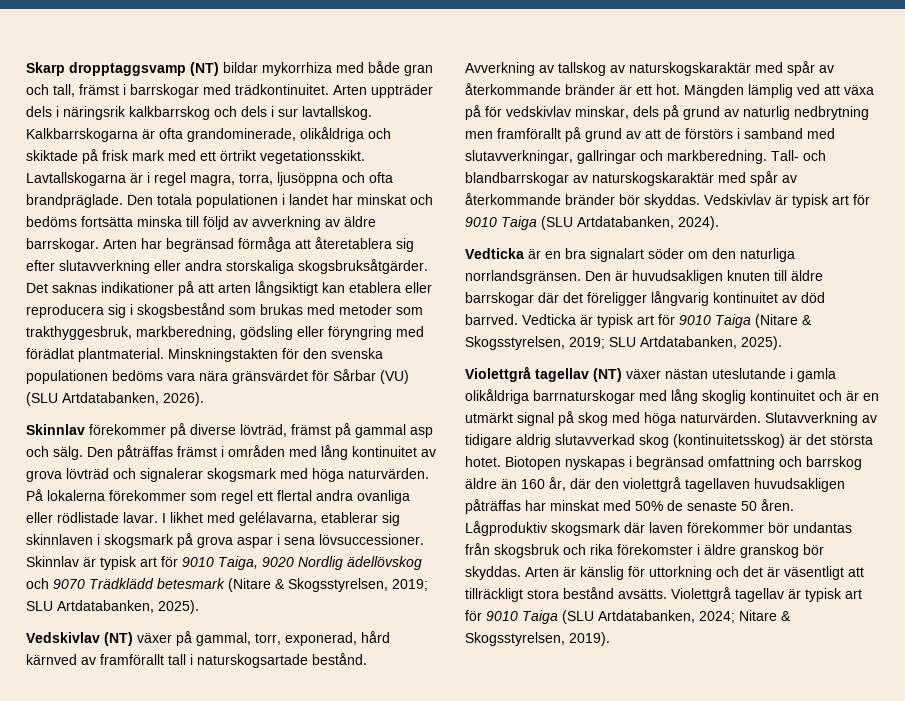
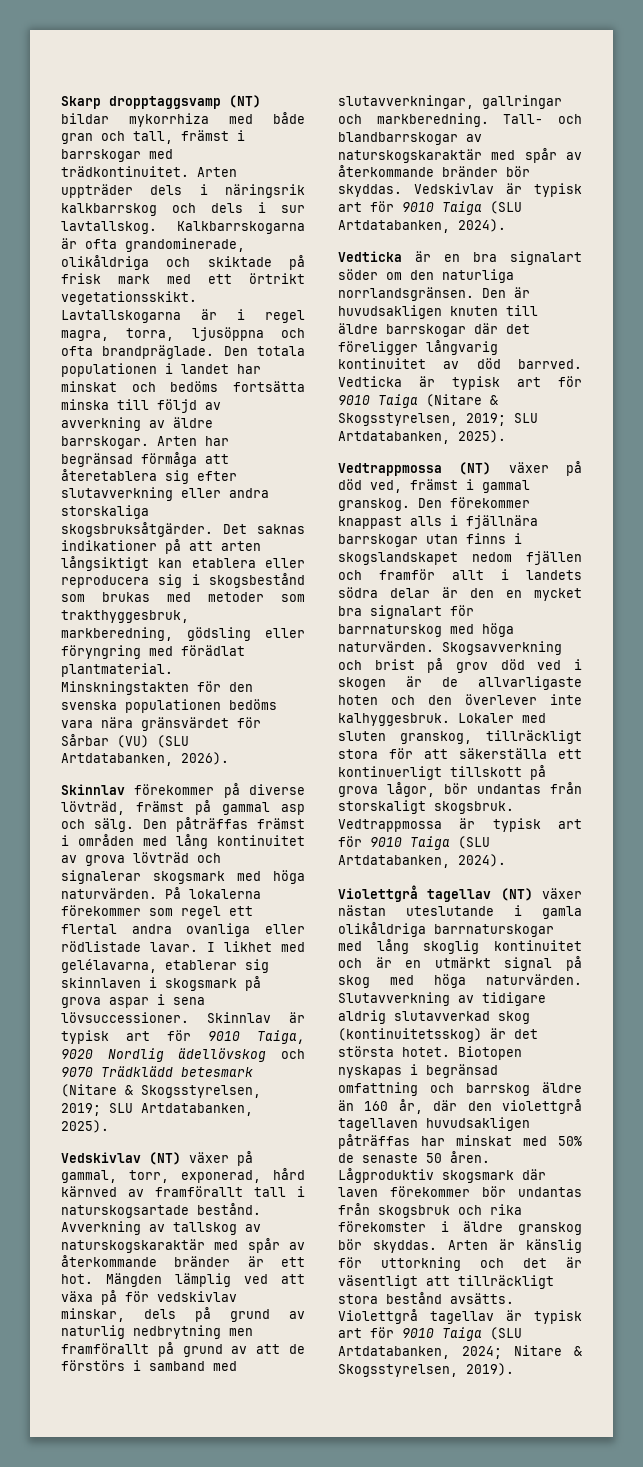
(782, 343) none -> [338,461,582,476] [338,479,530,493] [338,497,530,511] [338,515,538,529] [338,533,522,547] [338,551,582,565] [338,569,582,580] [338,587,582,601] [338,605,474,619] [338,623,514,637] [338,641,562,655] [338,658,582,673] [338,676,582,690] [338,694,582,705] [338,713,546,726] [338,730,582,744] [338,748,582,759] [338,765,546,780] [338,782,582,797] [338,800,514,814] [338,818,582,832] [338,836,490,850] [338,854,506,868] // Vedtrappmossa (NT) växer på död ved, främst i gammal granskog. Den förekommer knappast alls i fjällnära barrskogar utan finns i skogslandskapet nedom fjällen och framför allt i landets södra delar är den en mycket bra signalart för barrnaturskog med höga naturvärden. Skogsavverkning och brist på grov död ved i skogen är de allvarligaste hoten och den överlever inte kalhyggesbruk. Lokaler med sluten granskog, tillräckligt stora för att säkerställa ett kontinuerligt tillskott på grova lågor, bör undantas från storskaligt skogsbruk. Vedtrappmossa är typisk art för 9010 Taiga (SLU Artdatabanken, 2024).

